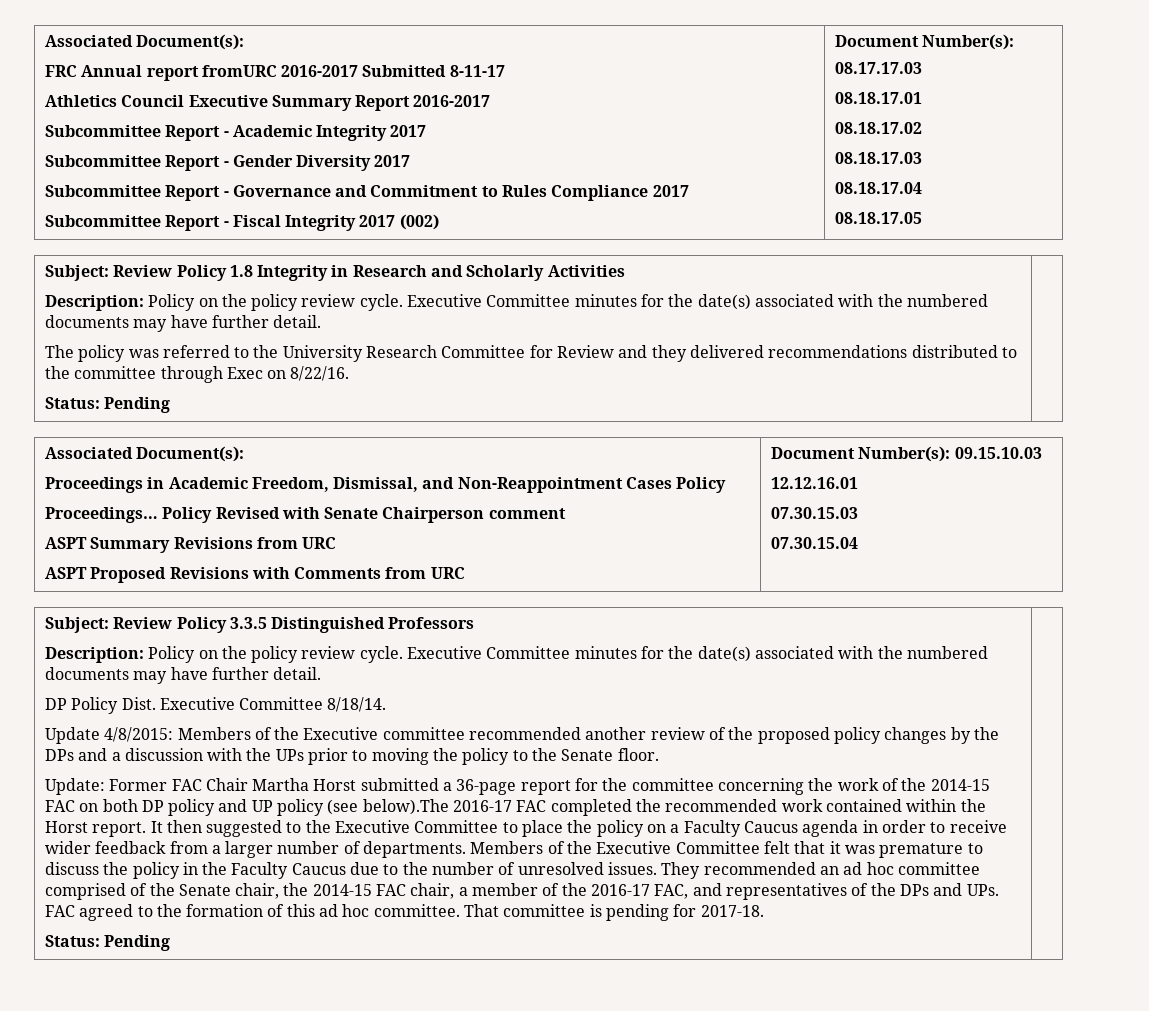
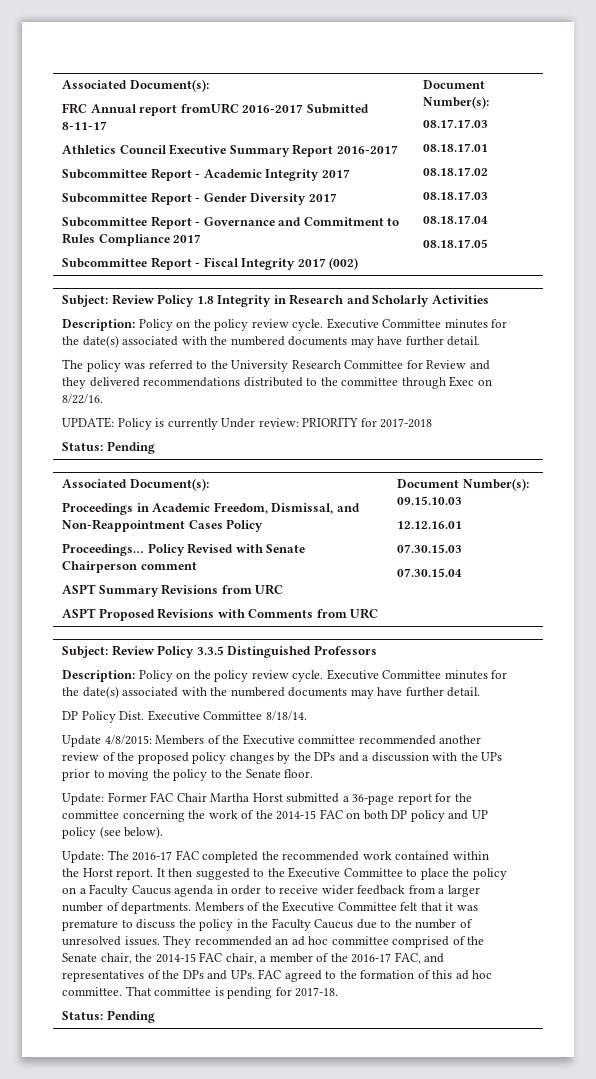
(350, 373) none -> [62,417,433,430] // UPDATE: Policy is currently Under review: PRIORITY for 2017-2018
[362,799,449,815] below).The -> [124,826,164,839] [62,850,129,863] below). // Update: The

